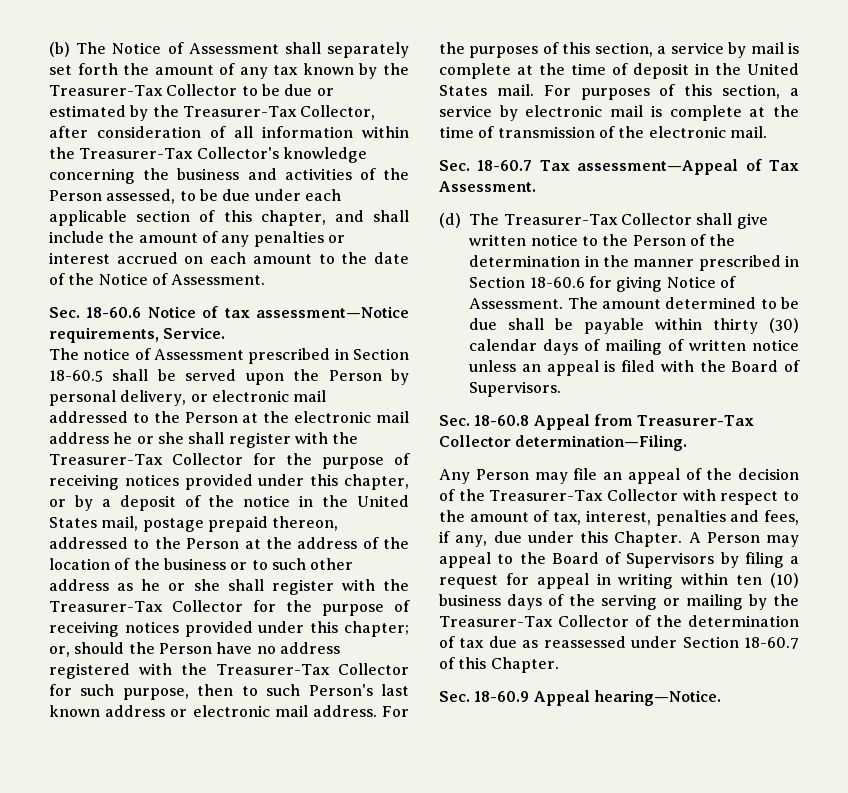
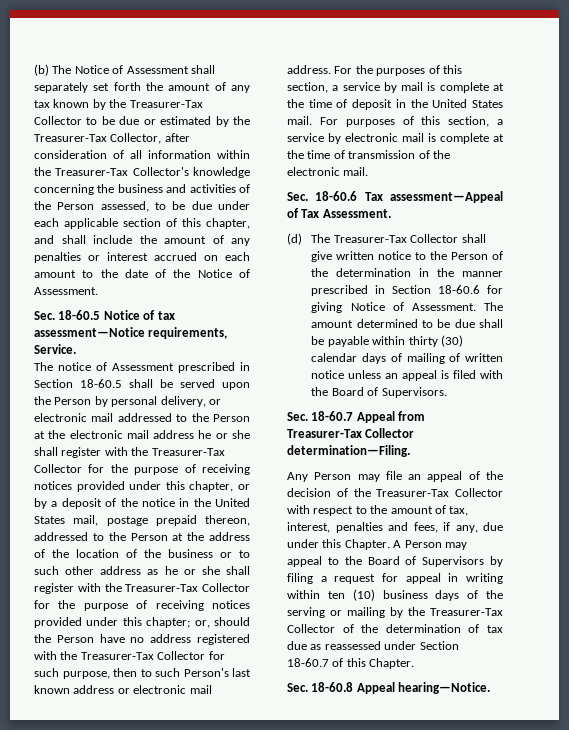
[86,307,142,318] 18-60.6 -> [58,310,101,320] 18-60.5
[477,160,533,171] 18-60.7 -> [315,191,358,201] 18-60.6
[474,415,530,426] 18-60.8 -> [311,411,354,421] 18-60.7
[474,691,530,702] 18-60.9 -> [311,682,354,692] 18-60.8

